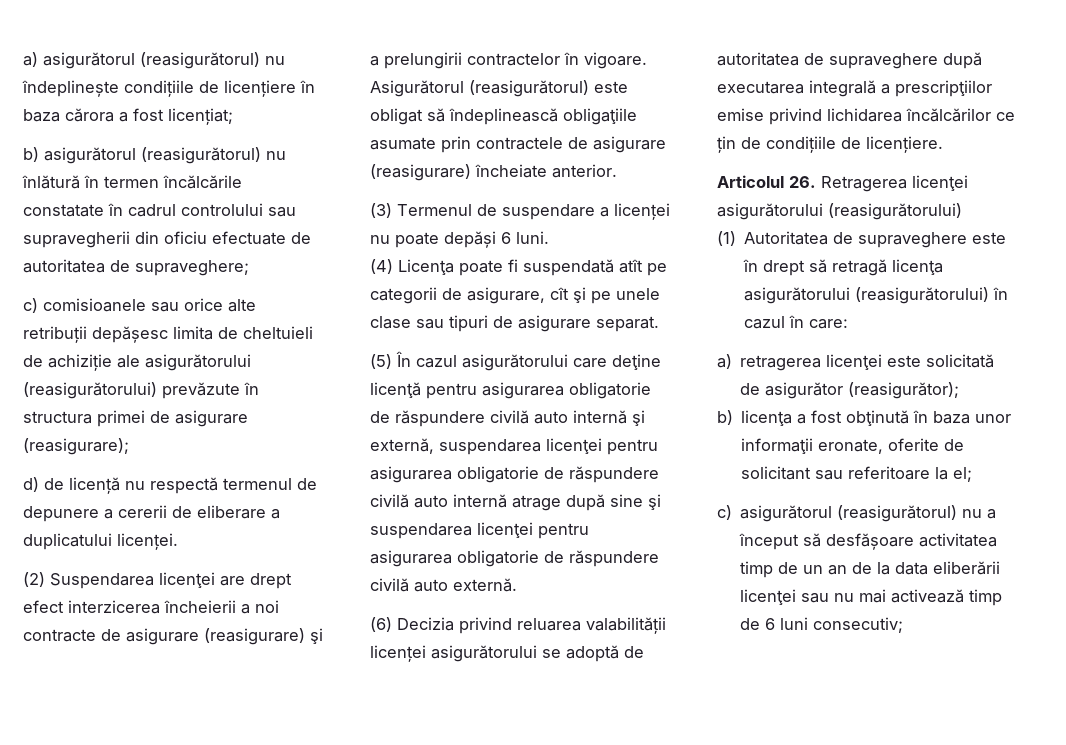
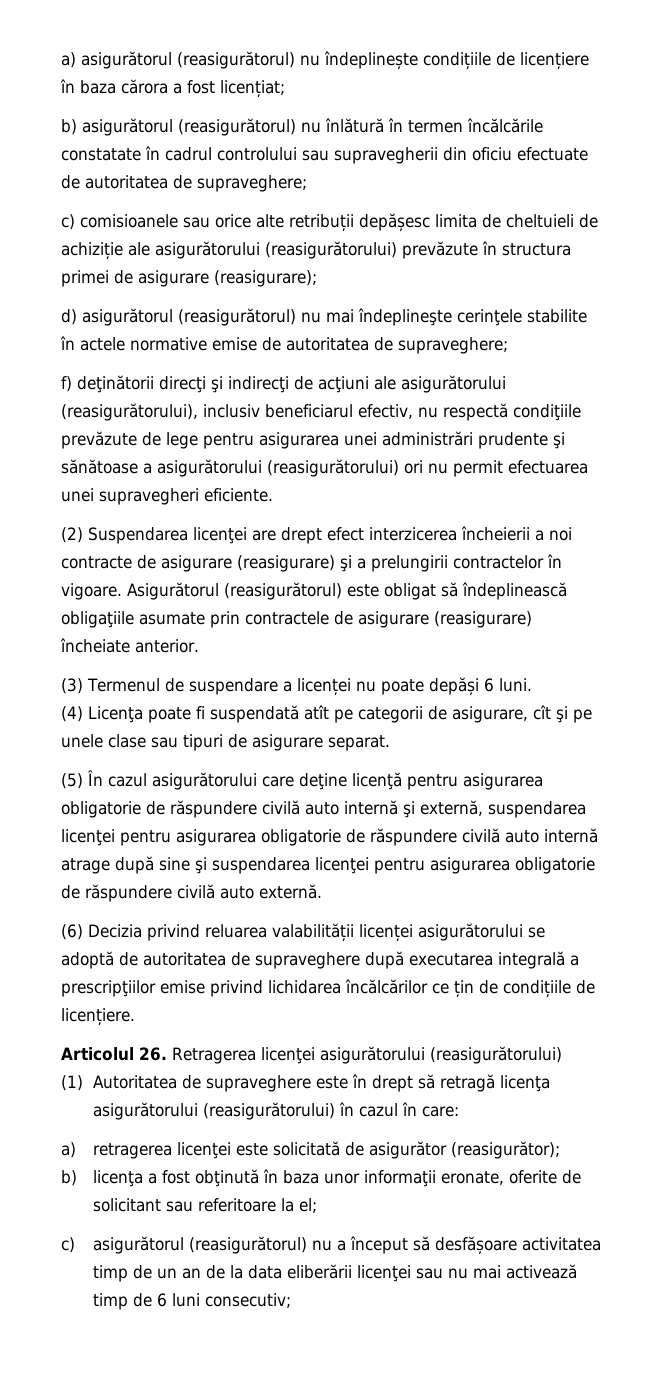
[44,477,317,494] [23,505,280,522] [23,533,178,550] de licență nu respectă termenul de depunere a cererii de eliberare a duplicatului licenței. -> [82,308,587,326] [60,336,508,354] [61,375,506,393] [61,403,581,421] [61,431,565,449] [61,459,588,477] [61,488,273,505] asigurătorul (reasigurătorul) nu mai îndeplineşte cerinţele stabilite în actele normative emise de autoritatea de supraveghere; // f) deţinătorii direcţi şi indirecţi de acţiuni ale asigurătorului (reasigurătorului), inclusiv beneficiarul efectiv, nu respectă condiţiile prevăzute de lege pentru asigurarea unei administrări prudente şi sănătoase a asigurătorului (reasigurătorului) ori nu permit efectuarea unei supravegheri eficiente.

